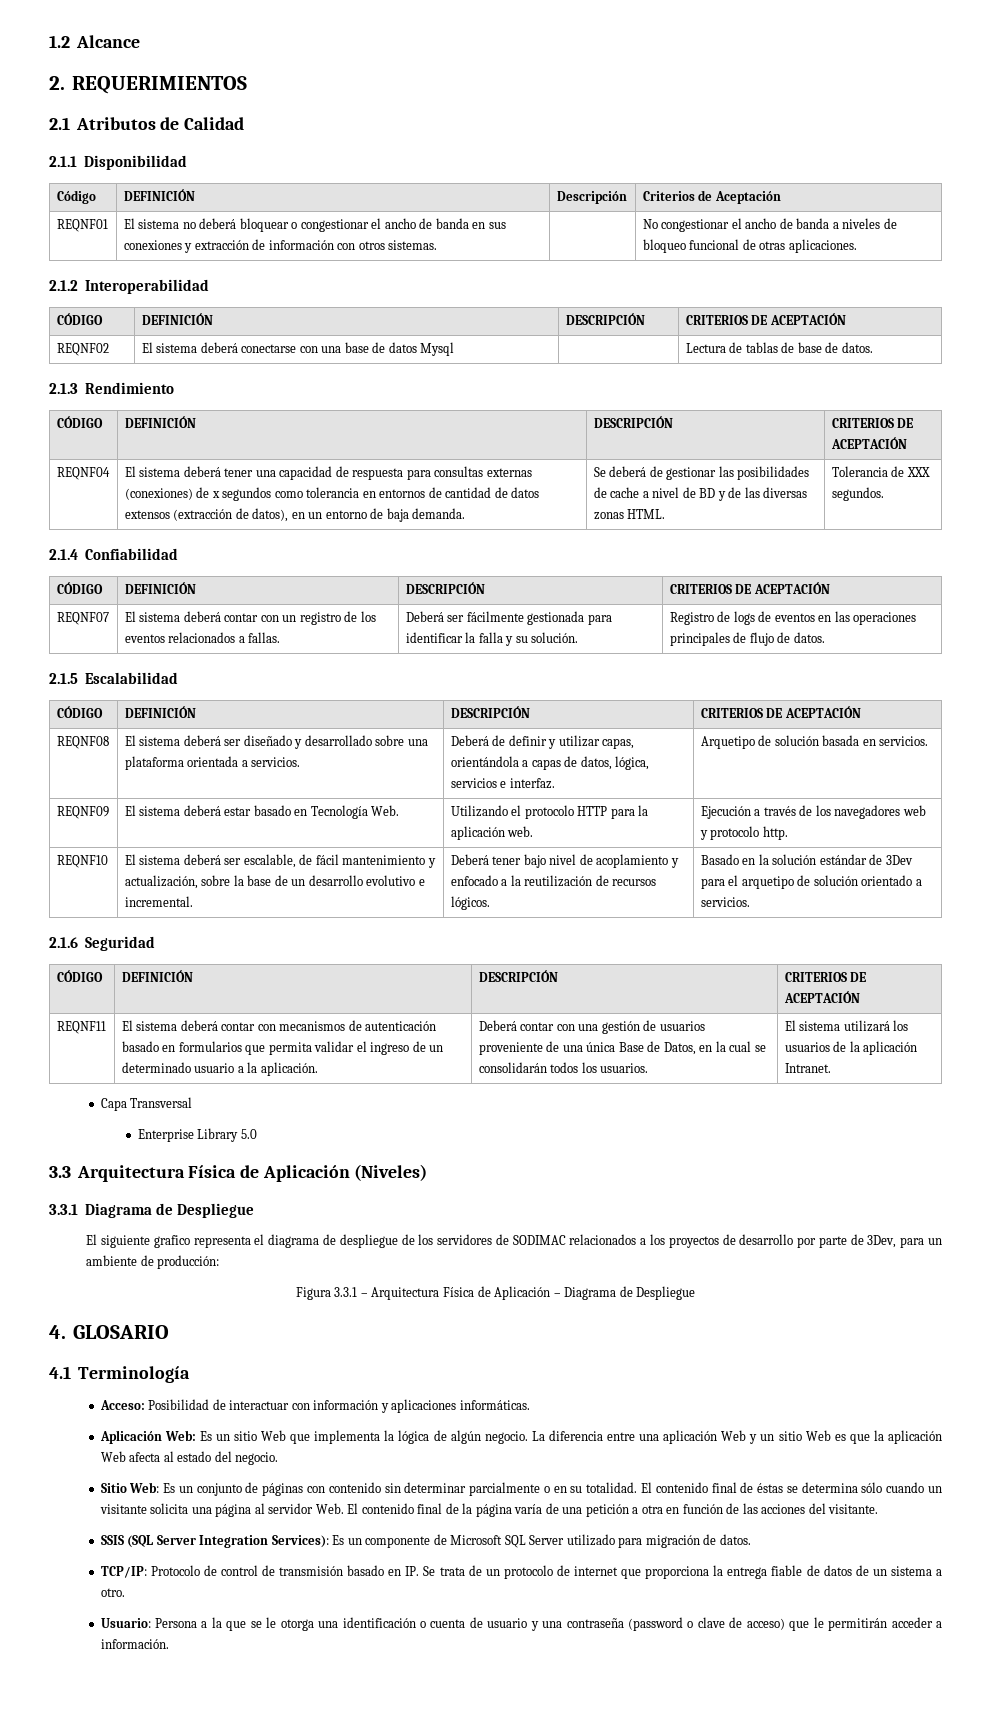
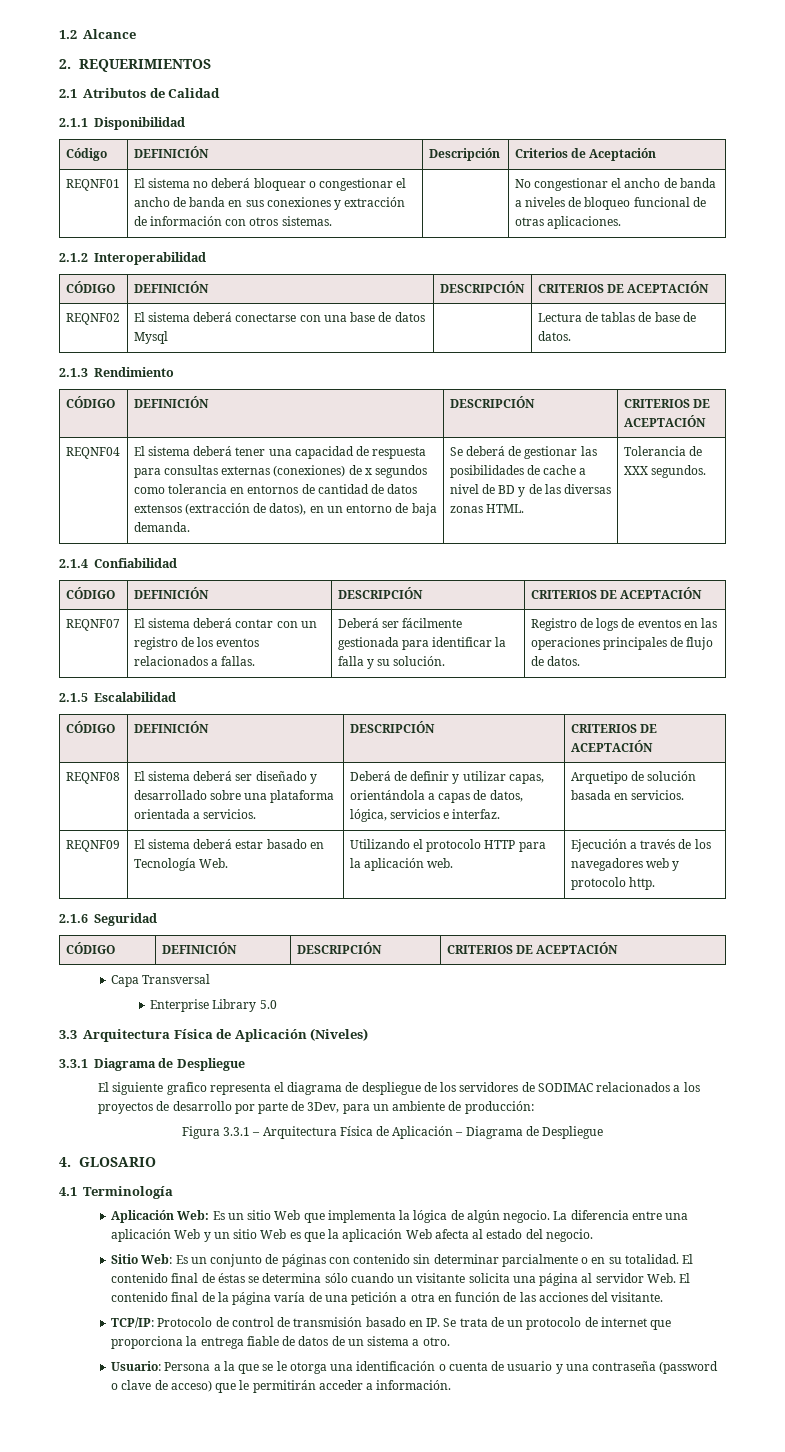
[56,855,108,868] [124,854,436,868] [124,875,425,889] [124,896,193,907] [450,854,679,868] [450,875,657,887] [450,896,490,910] [700,854,913,865] [700,875,922,889] [700,897,750,907] // REQNF10 | El sistema deberá ser escalable, de fácil mantenimiento y actualización, sobre la base de un desarrollo evolutivo e incremental. | Deberá tener bajo nivel de acoplamiento y enfocado a la reutilización de recursos lógicos. | Basado en la solución estándar de 3Dev para el arquetipo de solución orientado a servicios. -> (655, 883) none
[56,1021,106,1034] [121,1020,437,1031] [121,1041,444,1055] [121,1062,318,1076] [478,1020,705,1034] [478,1041,766,1055] [478,1062,649,1073] [784,1020,909,1032] [784,1041,918,1055] [784,1063,831,1073] // REQNF11 | El sistema deberá contar con mecanismos de autenticación basado en formularios que permita validar el ingreso de un determinado usuario a la aplicación. | Deberá contar con una gestión de usuarios proveniente de una única Base de Datos, en la cual se consolidarán todos los usuarios. | El sistema utilizará los usuarios de la aplicación Intranet. -> (619, 948) none
[99,1399,530,1413] // Acceso: Posibilidad de interactuar con información y aplicaciones informáticas. -> (173, 1192) none
[100,1534,751,1548] // SSIS (SQL Server Integration Services): Es un componente de Microsoft SQL Server utilizado para migración de datos. -> (664, 1297) none

